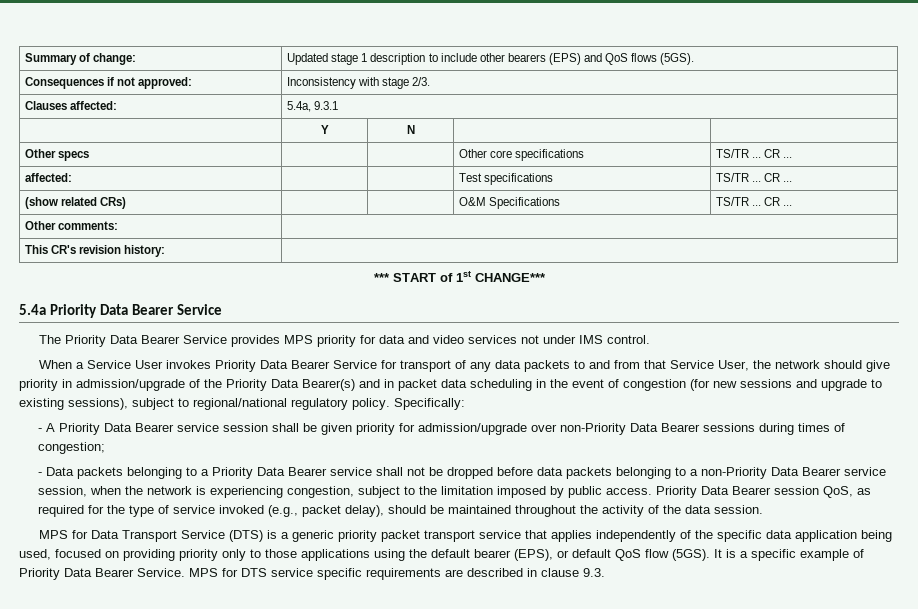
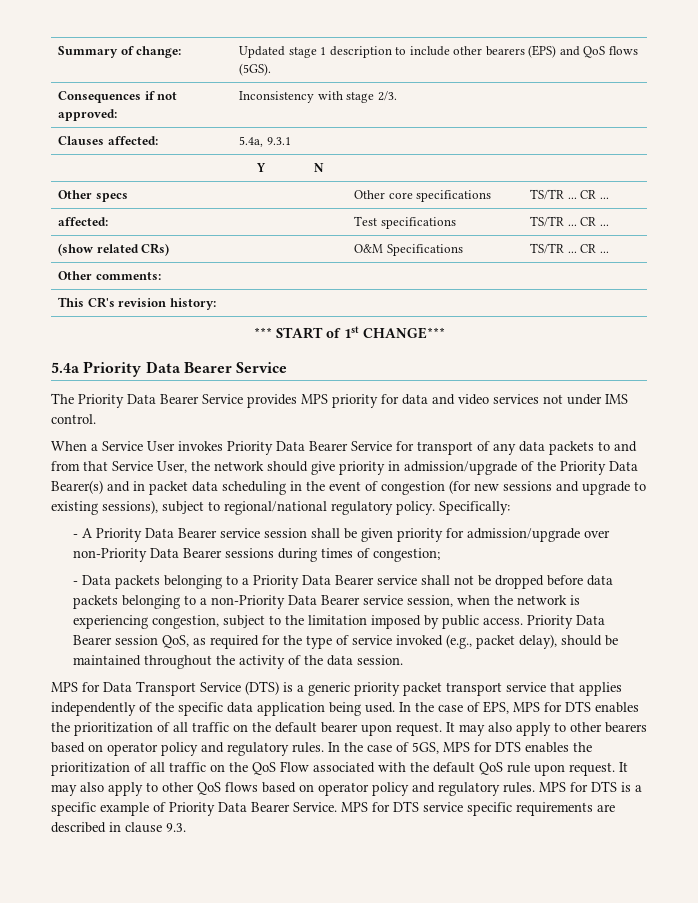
[19,549,722,561] used, focused on providing priority only to those applications using the default bearer (EPS), or default QoS flow (5GS). It -> [365,701,639,714] [51,722,647,736] [51,741,592,756] [51,761,628,776] [51,781,617,796] used. In the case of EPS, MPS for DTS enables the prioritization of all traffic on the default bearer upon request. It may also apply to other bearers based on operator policy and regulatory rules. In the case of 5GS, MPS for DTS enables the prioritization of all traffic on the QoS Flow associated with the default QoS rule upon request. It may also apply to other QoS flows based on operator policy and regulatory rules. MPS for DTS

